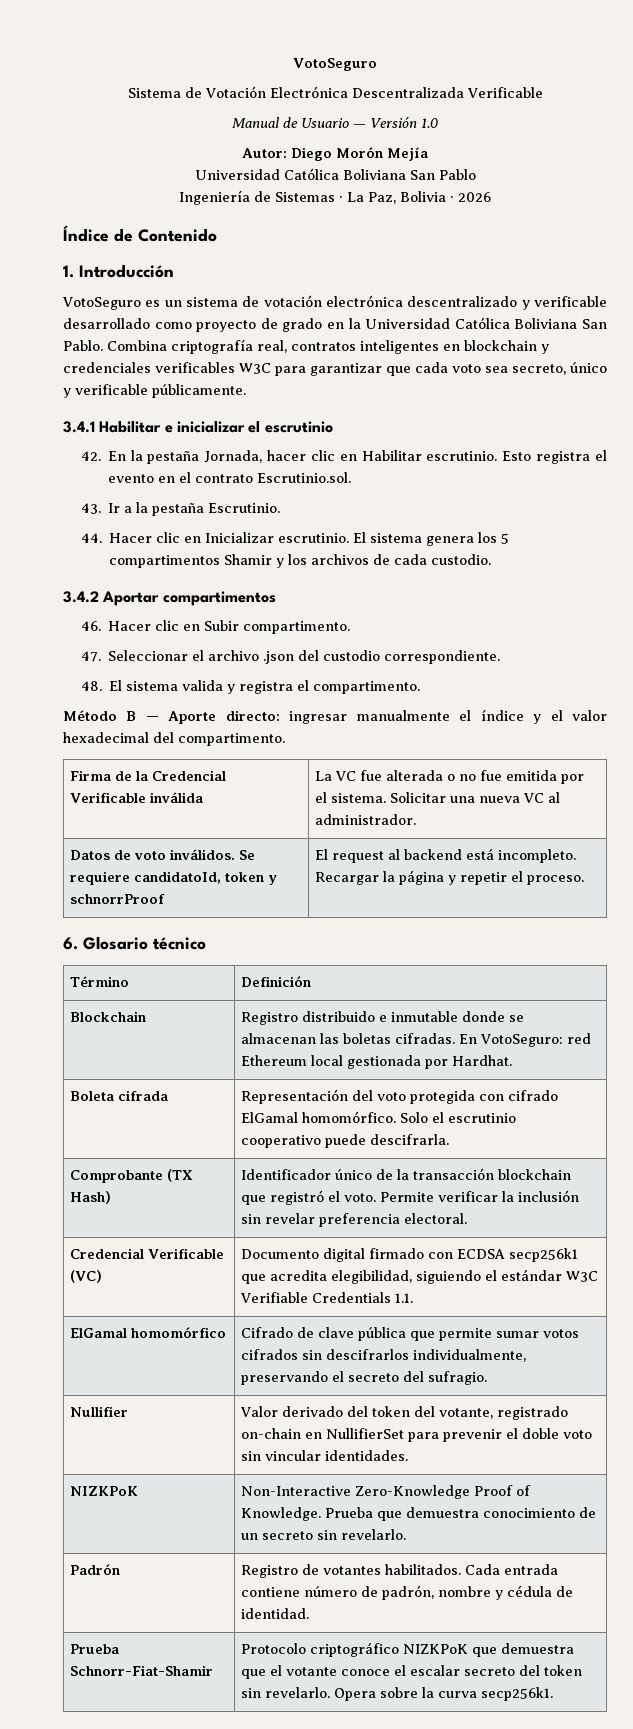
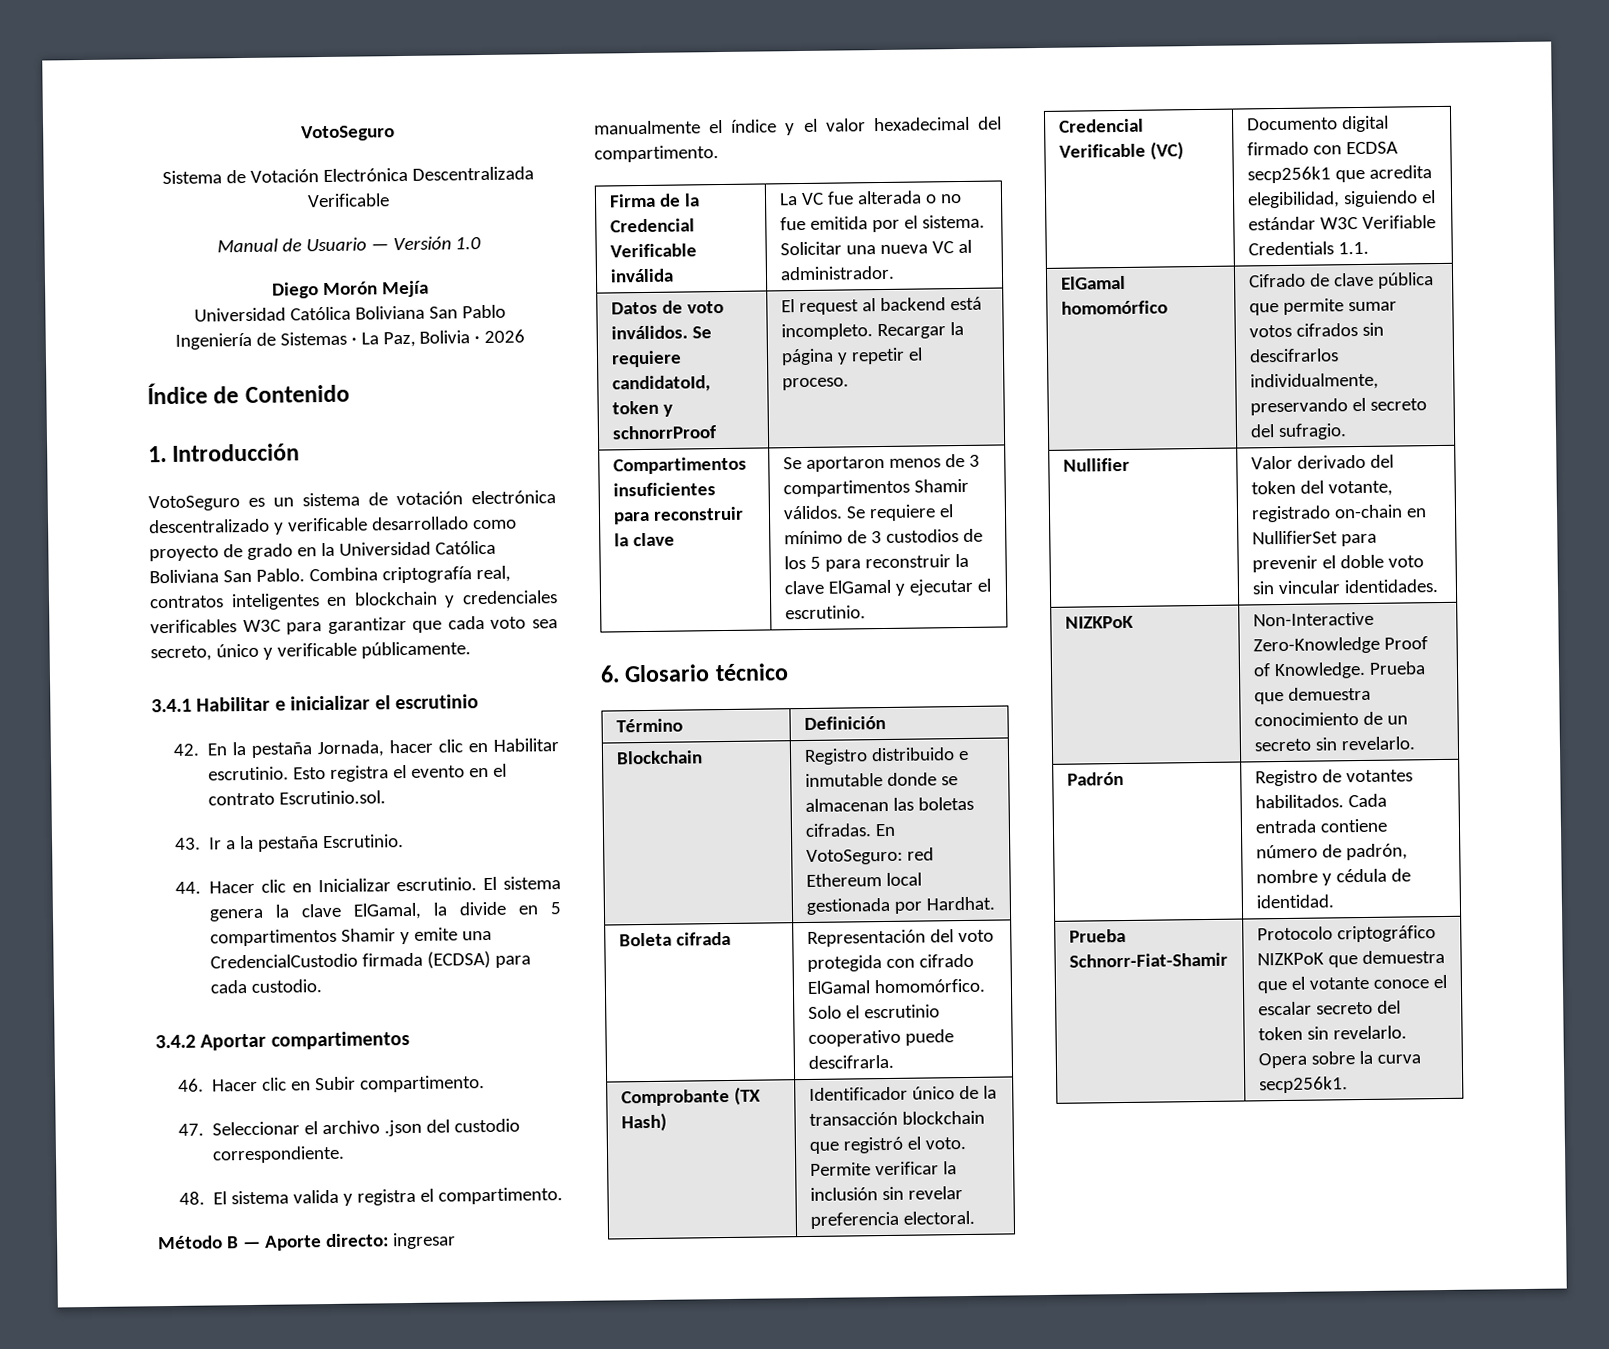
[242,148,287,158] Autor: -> (482, 243) none
[477,532,509,544] [108,554,390,568] los 5 compartimentos Shamir y los archivos de -> [275,901,561,920] [210,927,493,947] [210,950,532,969] la clave ElGamal, la divide en 5 compartimentos Shamir y emite una CredencialCustodio firmada (ECDSA) para
(585, 880) none -> [612,456,747,475] [612,482,716,497] [612,506,744,525] [613,532,675,547] [782,453,980,472] [782,478,969,498] [782,504,954,522] [783,528,983,545] [783,553,969,572] [783,578,991,596] [784,605,866,620] // Compartimentos insuficientes para reconstruir la clave | Se aportaron menos de 3 compartimentos Shamir válidos. Se requiere el mínimo de 3 custodios de los 5 para reconstruir la clave ElGamal y ejecutar el escrutinio.

